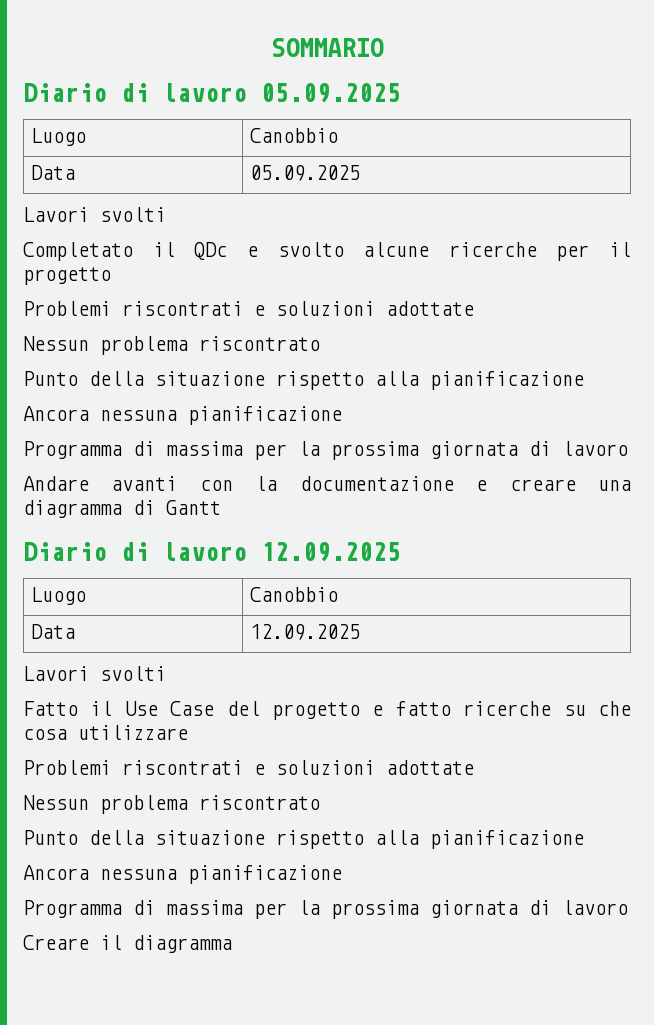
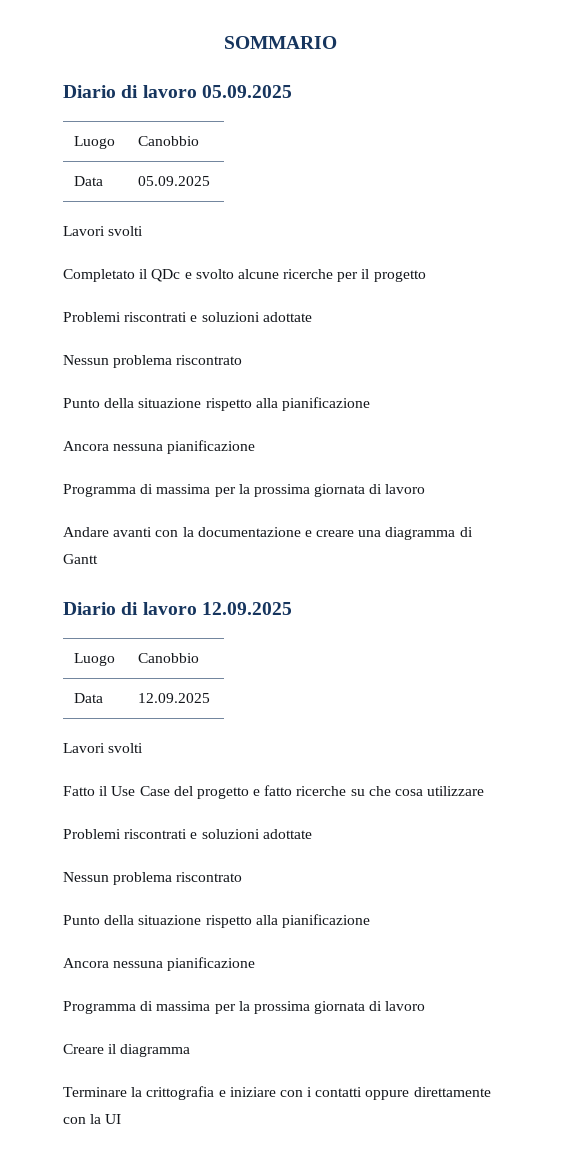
(232, 944) none -> [63,1086,491,1100] [63,1114,122,1124] // Terminare la crittografia e iniziare con i contatti oppure direttamente con la UI

